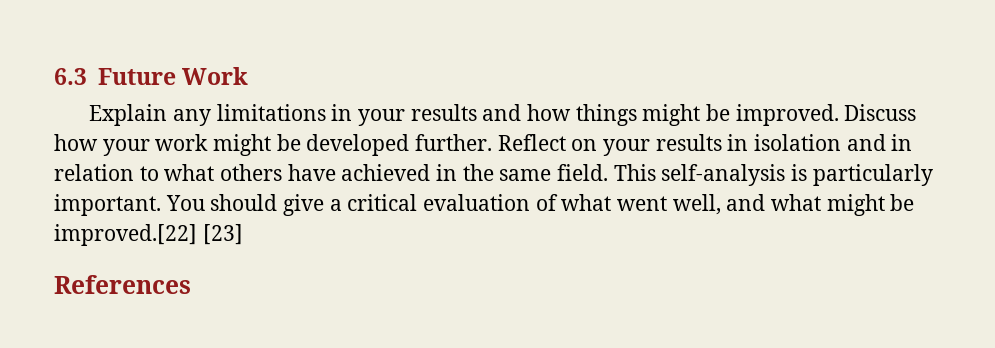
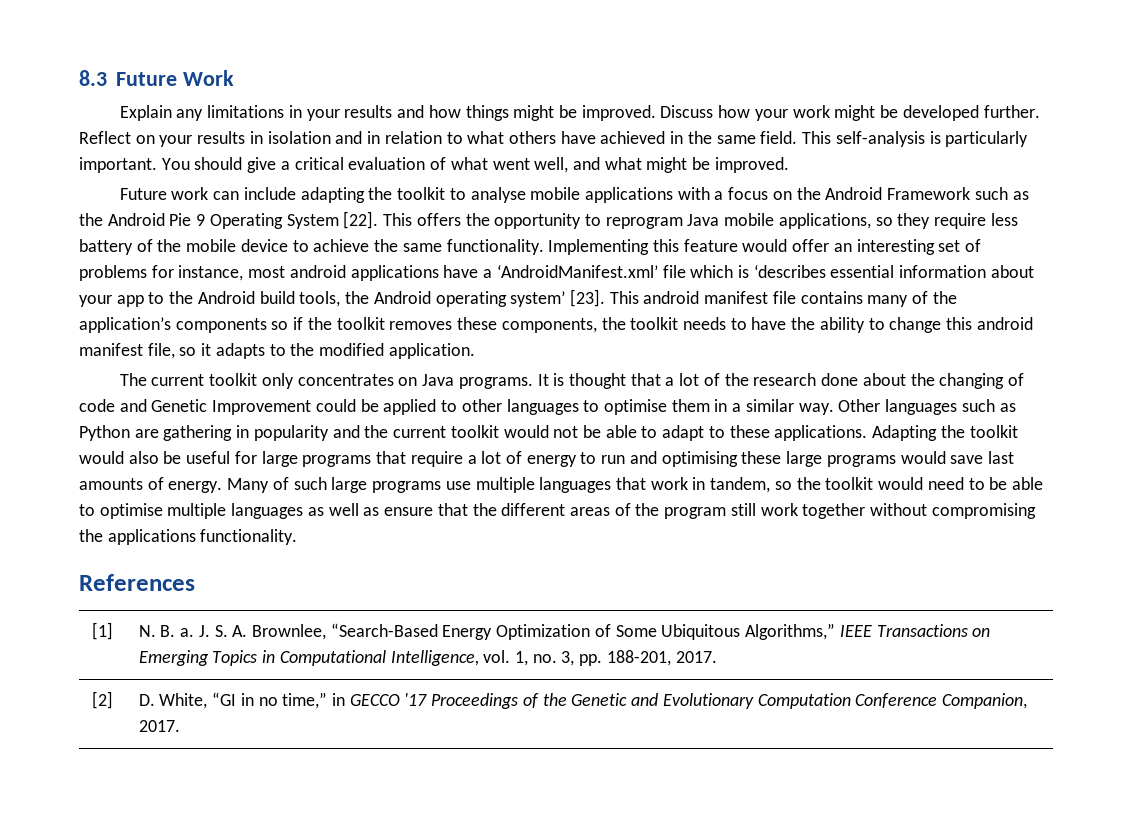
[54,68,87,85] 6.3 -> [79,70,107,86] 8.3
[54,224,243,246] [54,275,191,294] improved.[22] [23] // References -> [714,157,789,173] [119,187,1029,203] [79,211,1018,229] [79,239,982,255] [79,265,1034,281] [79,289,957,307] [79,317,1033,333] [79,343,475,359] [119,373,1024,389] [79,399,1016,415] [79,425,1018,441] [79,451,1014,467] [79,477,1043,493] [79,503,1036,519] [79,529,298,545] [79,574,195,591] [91,622,113,640] [138,623,991,640] [138,650,717,666] [91,691,113,709] [138,692,1028,709] [138,720,180,732] improved. // Future work can include adapting the toolkit to analyse mobile applications with a focus on the Android Framework such as the Android Pie 9 Operating System [22]. This offers the opportunity to reprogram Java mobile applications, so they require less battery of the mobile device to achieve the same functionality. Implementing this feature would offer an interesting set of problems for instance, most android applications have a ‘AndroidManifest.xml’ file which is ‘describes essential information about your app to the Android build tools, the Android operating system’ [23]. This android manifest file contains many of the application’s components so if the toolkit removes these components, the toolkit needs to have the ability to change this android manifest file, so it adapts to the modified application. // The current toolkit only concentrates on Java programs. It is thought that a lot of the research done about the changing of code and Genetic Improvement could be applied to other languages to optimise them in a similar way. Other languages such as Python are gathering in popularity and the current toolkit would not be able to adapt to these applications. Adapting the toolkit would also be useful for large programs that require a lot of energy to run and optimising these large programs would save last amounts of energy. Many of such large programs use multiple languages that work in tandem, so the toolkit would need to be able to optimise multiple languages as well as ensure that the different areas of the program still work together without compromising the applications functionality. // References // [1] | N. B. a. J. S. A. Brownlee, “Search-Based Energy Optimization of Some Ubiquitous Algorithms,” IEEE Transactions on Emerging Topics in Computational Intelligence, vol. 1, no. 3, pp. 188-201, 2017. // [2] | D. White, “GI in no time,” in GECCO '17 Proceedings of the Genetic and Evolutionary Computation Conference Companion, 2017.

